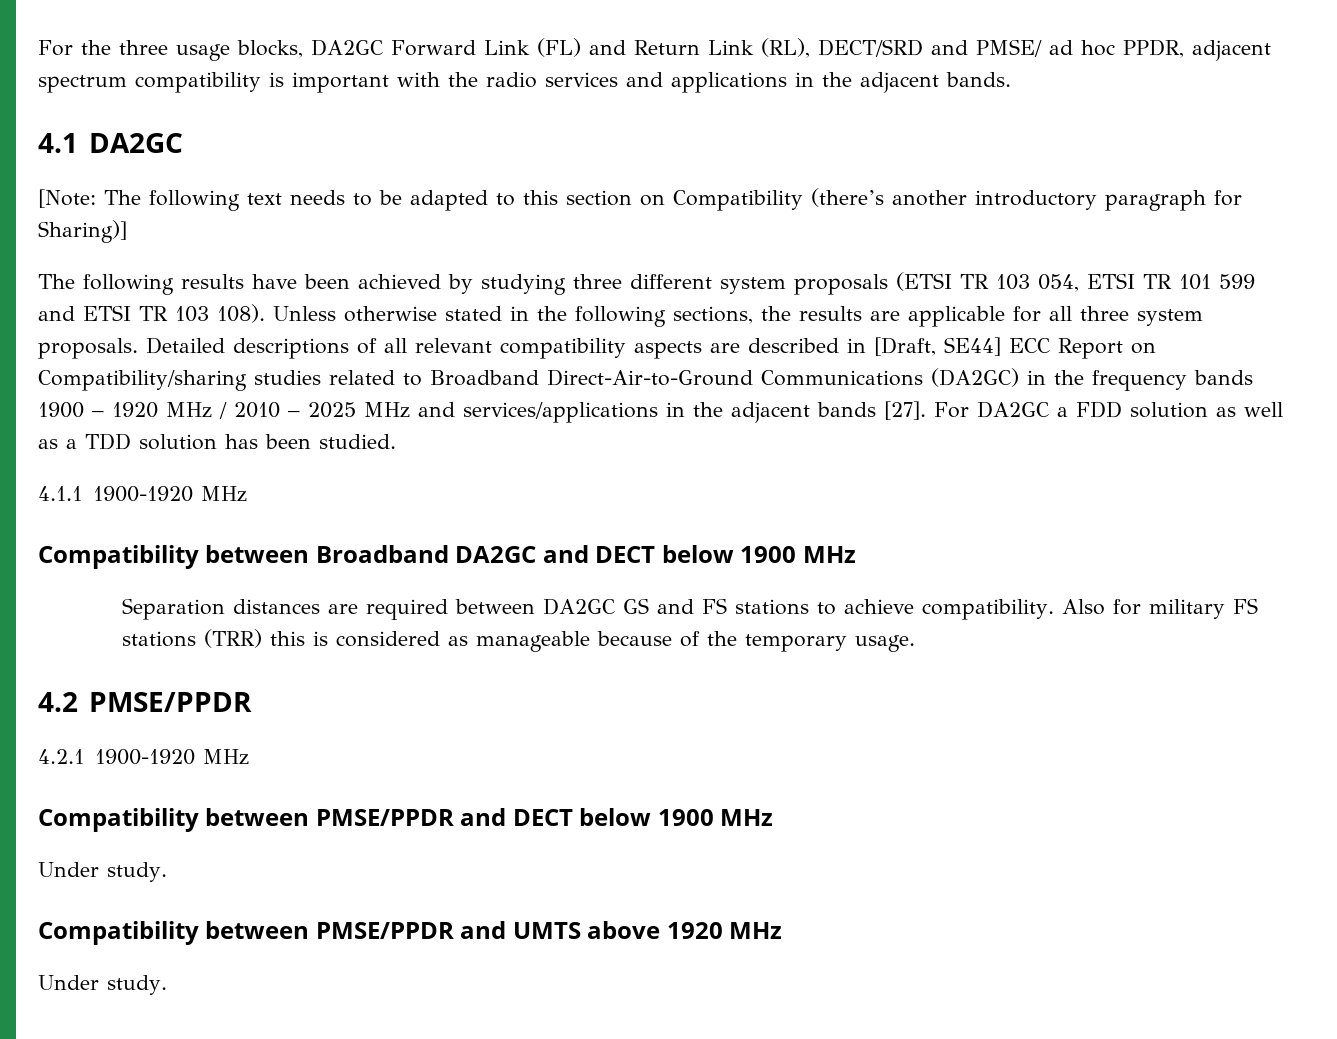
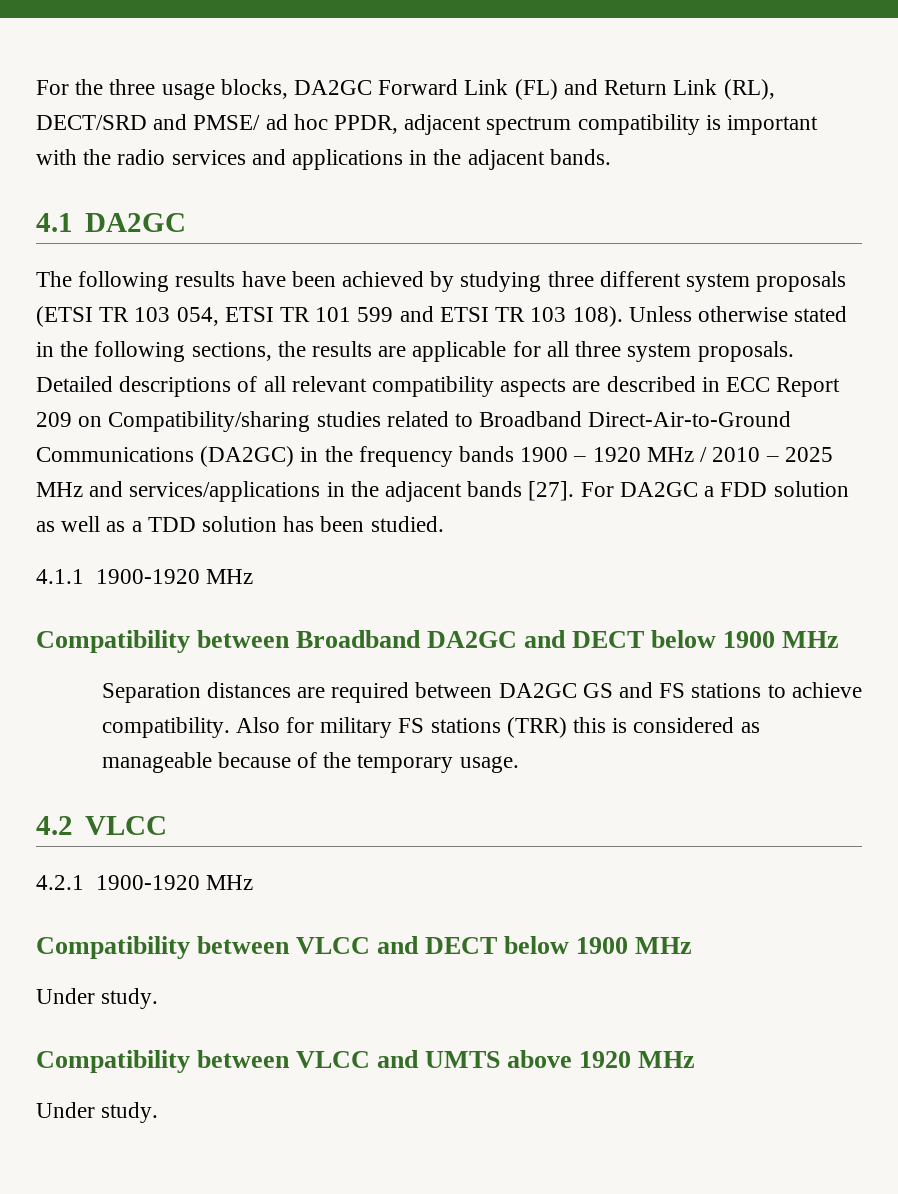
[38,188,1242,211] [38,220,127,243] // [Note: The following text needs to be adapted to this section on Compatibility (there’s another introductory paragraph for Sharing)] -> (186, 222) none
[874,337,1001,356] [Draft, SE44] -> (720, 384) none
(1123, 348) none -> [36,412,72,427] 209
[88,692,252,712] PMSE/PPDR -> [84,816,167,835] VLCC
[315,809,454,826] PMSE/PPDR -> [296,937,371,954] VLCC
[315,922,454,939] PMSE/PPDR -> [296,1051,371,1068] VLCC

